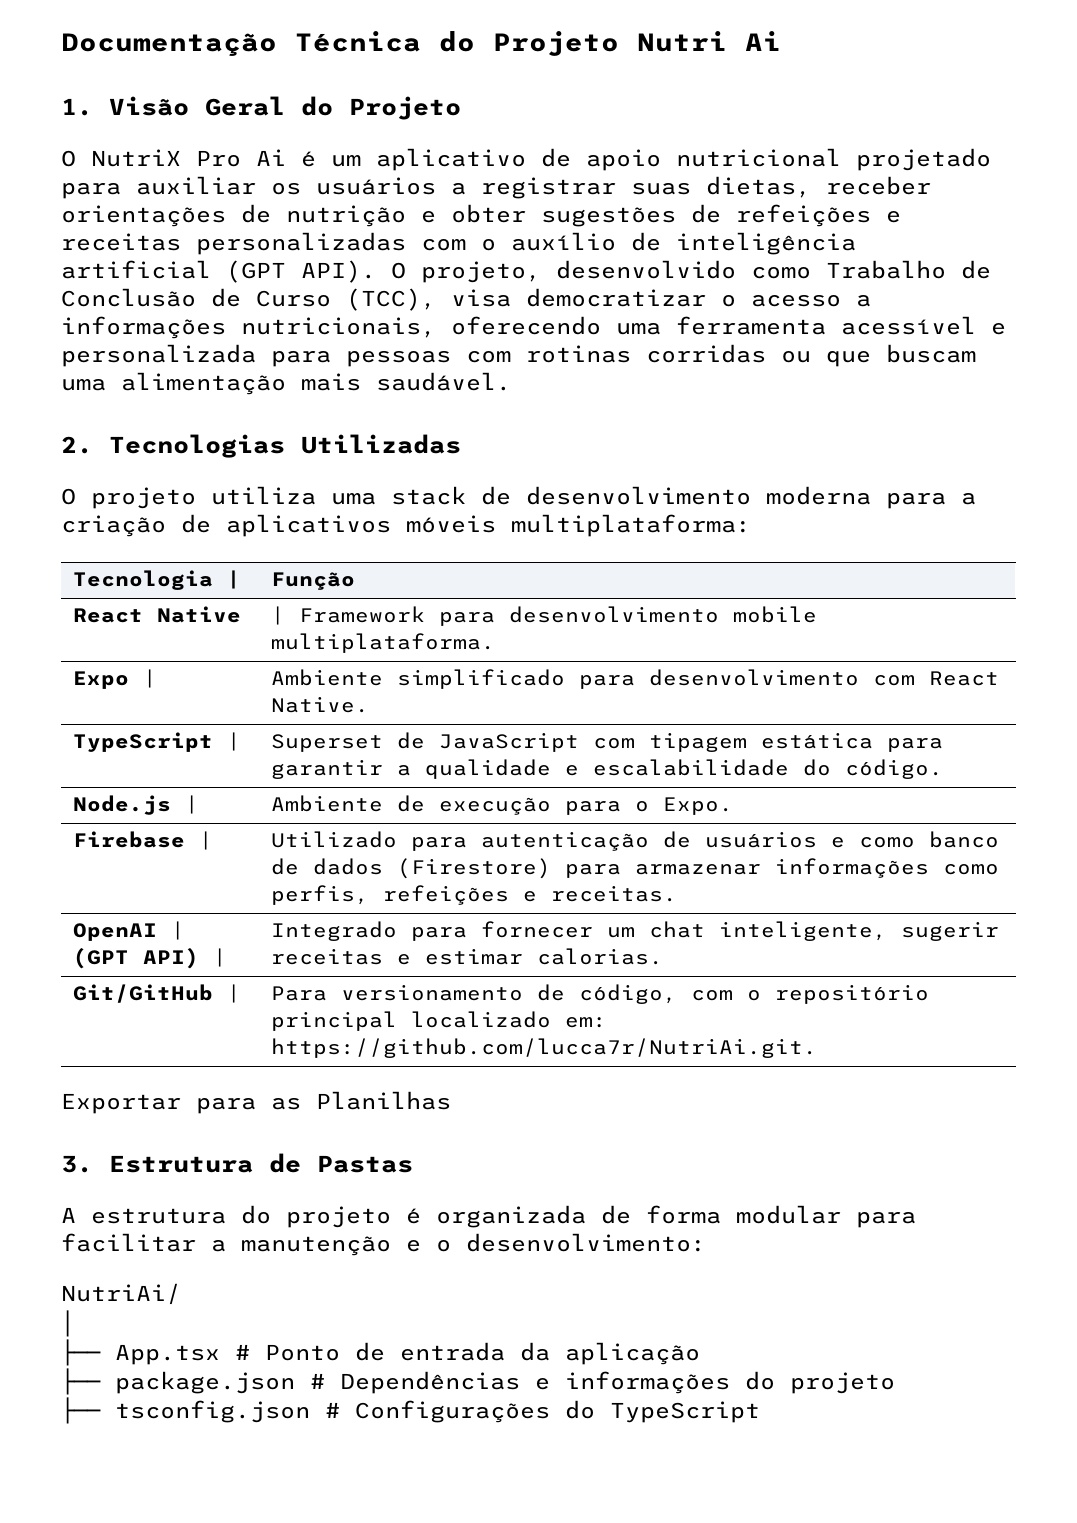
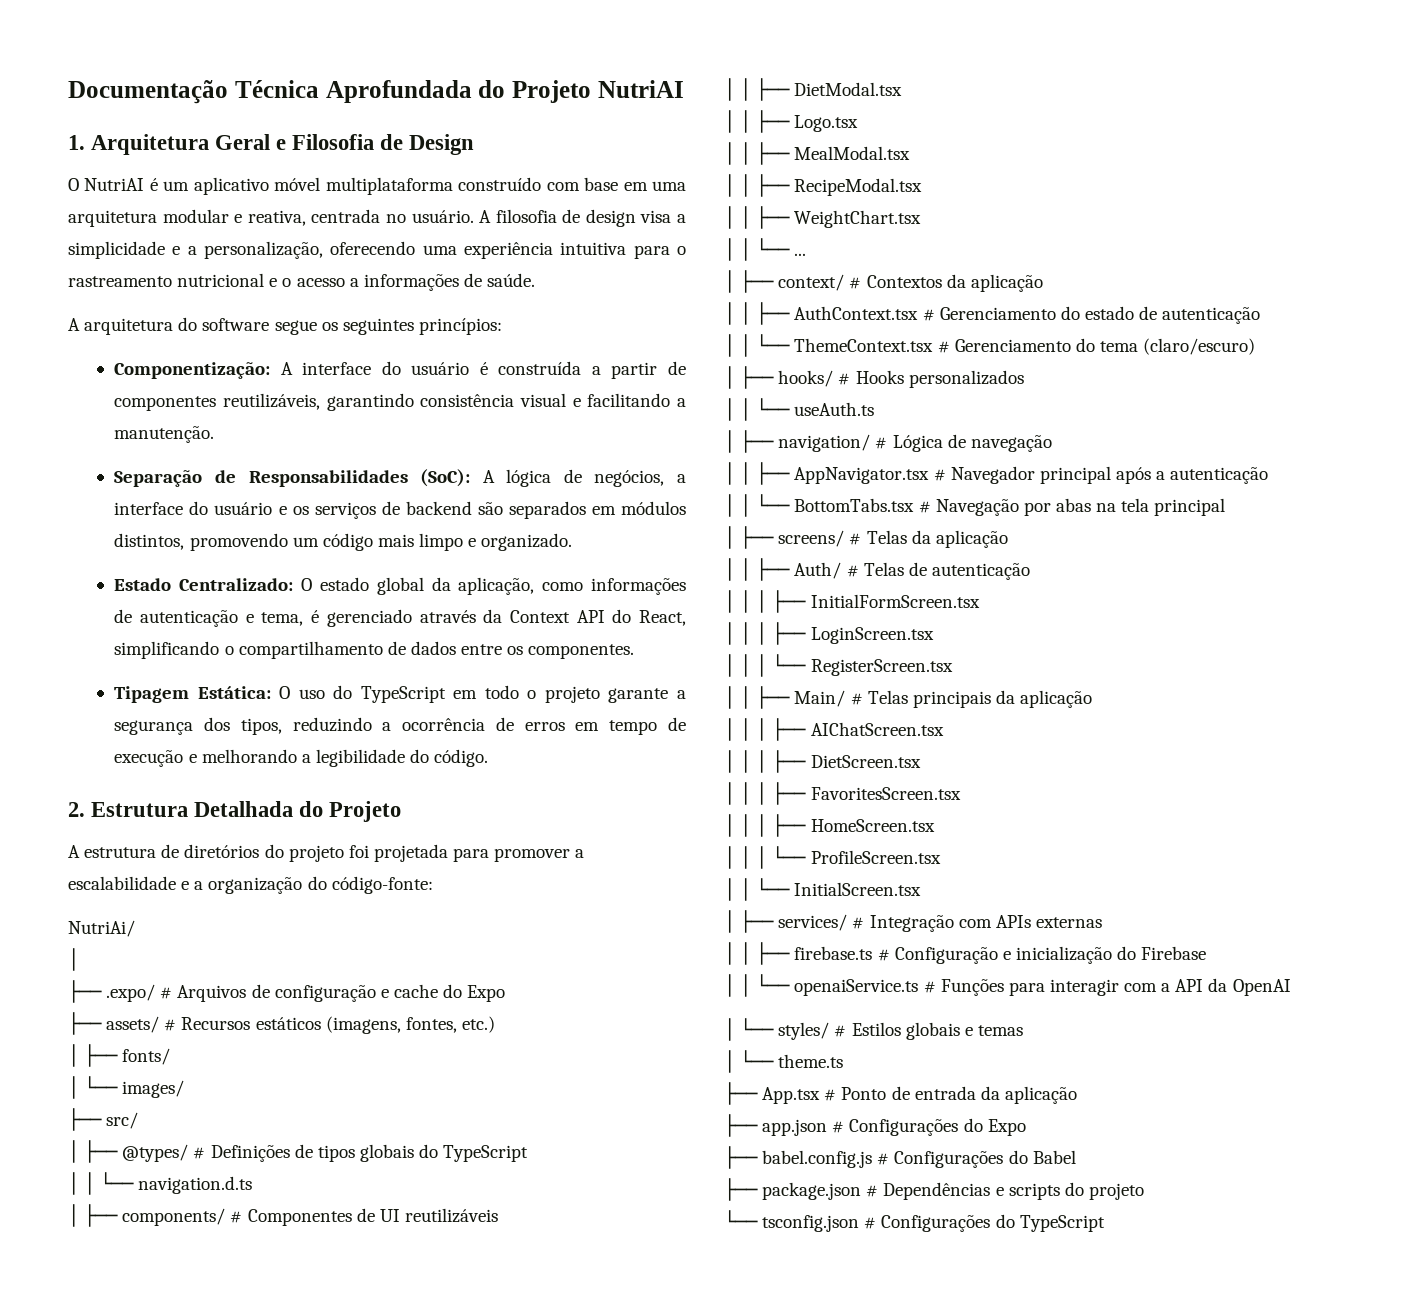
[439,31,781,56] do Projeto Nutri Ai -> [325,80,684,103] Aprofundada do Projeto NutriAI
[109,96,461,120] [61,148,991,171] [61,176,931,199] [61,204,901,227] [61,232,856,255] [61,260,991,283] [61,288,871,311] [61,316,1006,339] [61,344,976,367] [61,372,511,395] [61,434,461,458] [61,486,976,509] [61,514,751,537] [72,570,241,590] [270,572,355,590] [72,606,241,623] [270,606,817,626] [270,633,495,653] [72,669,157,689] [270,669,999,689] [270,696,369,713] [72,732,241,752] [270,732,943,752] [270,759,943,779] [72,795,199,815] [270,795,733,815] [72,831,213,850] [270,831,999,851] [270,858,999,879] [270,885,677,905] [72,921,185,941] [72,948,227,969] [270,921,999,941] [270,948,663,965] [72,984,241,1003] [270,984,929,1004] [270,1011,607,1031] [270,1038,817,1058] [61,1091,451,1114] [61,1153,413,1173] [61,1205,916,1228] [61,1233,706,1256] [61,1283,181,1305] [61,1310,74,1337] Visão Geral do Projeto // O NutriX Pro Ai é um aplicativo de apoio nutricional projetado para auxiliar os usuários a registrar suas dietas, receber orientações de nutrição e obter sugestões de refeições e receitas personalizadas com o auxílio de inteligência artificial (GPT API). O projeto, desenvolvido como Trabalho de Conclusão de Curso (TCC), visa democratizar o acesso a informações nutricionais, oferecendo uma ferramenta acessível e personalizada para pessoas com rotinas corridas ou que buscam uma alimentação mais saudável. // 2. Tecnologias Utilizadas // O projeto utiliza uma stack de desenvolvimento moderna para a criação de aplicativos móveis multiplataforma: // Tecnologia | | Função // React Native | | Framework para desenvolvimento mobile multiplataforma. // Expo | | Ambiente simplificado para desenvolvimento com React Native. // TypeScript | | Superset de JavaScript com tipagem estática para garantir a qualidade e escalabilidade do código. // Node.js | | Ambiente de execução para o Expo. // Firebase | | Utilizado para autenticação de usuários e como banco de dados (Firestore) para armazenar informações como perfis, refeições e receitas. // OpenAI | (GPT API) | | Integrado para fornecer um chat inteligente, sugerir receitas e estimar calorias. // Git/GitHub | | Para versionamento de código, com o repositório principal localizado em: https://github.com/lucca7r/NutriAi.git. // Exportar para as Planilhas // 3. Estrutura de Pastas // A estrutura do projeto é organizada de forma modular para facilitar a manutenção e o desenvolvimento: // NutriAi/ // │ -> [91,134,475,155] [68,177,687,195] [68,209,687,227] [68,241,686,259] [68,273,536,291] [68,317,502,335] [114,361,686,379] [114,393,687,411] [114,426,215,443] [114,469,687,487] [114,501,687,519] [114,533,573,551] [114,577,687,595] [114,609,686,627] [114,641,635,659] [114,685,686,703] [114,717,686,735] [114,749,489,767] [68,801,402,822] [68,844,585,862] [68,876,433,894] [68,920,135,937] [68,948,79,971] [68,980,506,1003] [68,1012,495,1035] [68,1044,171,1067] [68,1076,185,1099] [68,1108,139,1131] [68,1140,529,1163] [68,1172,253,1195] [68,1204,498,1227] [724,78,903,101] [724,110,859,133] [724,142,911,165] [724,174,923,197] [724,206,922,229] [724,238,807,261] [724,270,1043,293] [724,302,1261,325] [724,334,1256,357] [724,366,1024,389] [724,398,875,421] [724,430,1052,453] [724,462,1269,485] [724,494,1226,517] [724,526,1008,549] [724,558,1030,581] [724,590,980,613] [724,622,934,645] [724,654,953,677] [724,686,1093,709] [724,718,944,741] [724,750,921,773] [724,782,961,805] [724,814,935,837] [724,846,941,869] [724,878,922,901] [724,910,1102,933] [724,942,1207,965] [724,974,1291,997] [724,1018,1023,1041] [724,1050,844,1073] Arquitetura Geral e Filosofia de Design // O NutriAI é um aplicativo móvel multiplataforma construído com base em uma arquitetura modular e reativa, centrada no usuário. A filosofia de design visa a simplicidade e a personalização, oferecendo uma experiência intuitiva para o rastreamento nutricional e o acesso a informações de saúde. // A arquitetura do software segue os seguintes princípios: // Componentização: A interface do usuário é construída a partir de componentes reutilizáveis, garantindo consistência visual e facilitando a manutenção. // Separação de Responsabilidades (SoC): A lógica de negócios, a interface do usuário e os serviços de backend são separados em módulos distintos, promovendo um código mais limpo e organizado. // Estado Centralizado: O estado global da aplicação, como informações de autenticação e tema, é gerenciado através da Context API do React, simplificando o compartilhamento de dados entre os componentes. // Tipagem Estática: O uso do TypeScript em todo o projeto garante a segurança dos tipos, reduzindo a ocorrência de erros em tempo de execução e melhorando a legibilidade do código. // 2. Estrutura Detalhada do Projeto // A estrutura de diretórios do projeto foi projetada para promover a escalabilidade e a organização do código-fonte: // NutriAi/ // │ // ├── .expo/ # Arquivos de configuração e cache do Expo // ├── assets/ # Recursos estáticos (imagens, fontes, etc.) // │ ├── fonts/ // │ └── images/ // ├── src/ // │ ├── @types/ # Definições de tipos globais do TypeScript // │ │ └── navigation.d.ts // │ ├── components/ # Componentes de UI reutilizáveis // │ │ ├── DietModal.tsx // │ │ ├── Logo.tsx // │ │ ├── MealModal.tsx // │ │ ├── RecipeModal.tsx // │ │ ├── WeightChart.tsx // │ │ └── ... // │ ├── context/ # Contextos da aplicação // │ │ ├── AuthContext.tsx # Gerenciamento do estado de autenticação // │ │ └── ThemeContext.tsx # Gerenciamento do tema (claro/escuro) // │ ├── hooks/ # Hooks personalizados // │ │ └── useAuth.ts // │ ├── navigation/ # Lógica de navegação // │ │ ├── AppNavigator.tsx # Navegador principal após a autenticação // │ │ └── BottomTabs.tsx # Navegação por abas na tela principal // │ ├── screens/ # Telas da aplicação // │ │ ├── Auth/ # Telas de autenticação // │ │ │ ├── InitialFormScreen.tsx // │ │ │ ├── LoginScreen.tsx // │ │ │ └── RegisterScreen.tsx // │ │ ├── Main/ # Telas principais da aplicação // │ │ │ ├── AIChatScreen.tsx // │ │ │ ├── DietScreen.tsx // │ │ │ ├── FavoritesScreen.tsx // │ │ │ ├── HomeScreen.tsx // │ │ │ └── ProfileScreen.tsx // │ │ └── InitialScreen.tsx // │ ├── services/ # Integração com APIs externas // │ │ ├── firebase.ts # Configuração e inicialização do Firebase // │ │ └── openaiService.ts # Funções para interagir com a API da OpenAI // │ └── styles/ # Estilos globais e temas // │ └── theme.ts
(700, 1353) none -> [724,1114,1026,1137] [724,1146,1076,1169] // ├── app.json # Configurações do Expo // ├── babel.config.js # Configurações do Babel
[565,1371,730,1394] informações -> [1008,1183,1060,1200] scripts
[61,1397,101,1424] ├── -> [724,1210,758,1228] └──

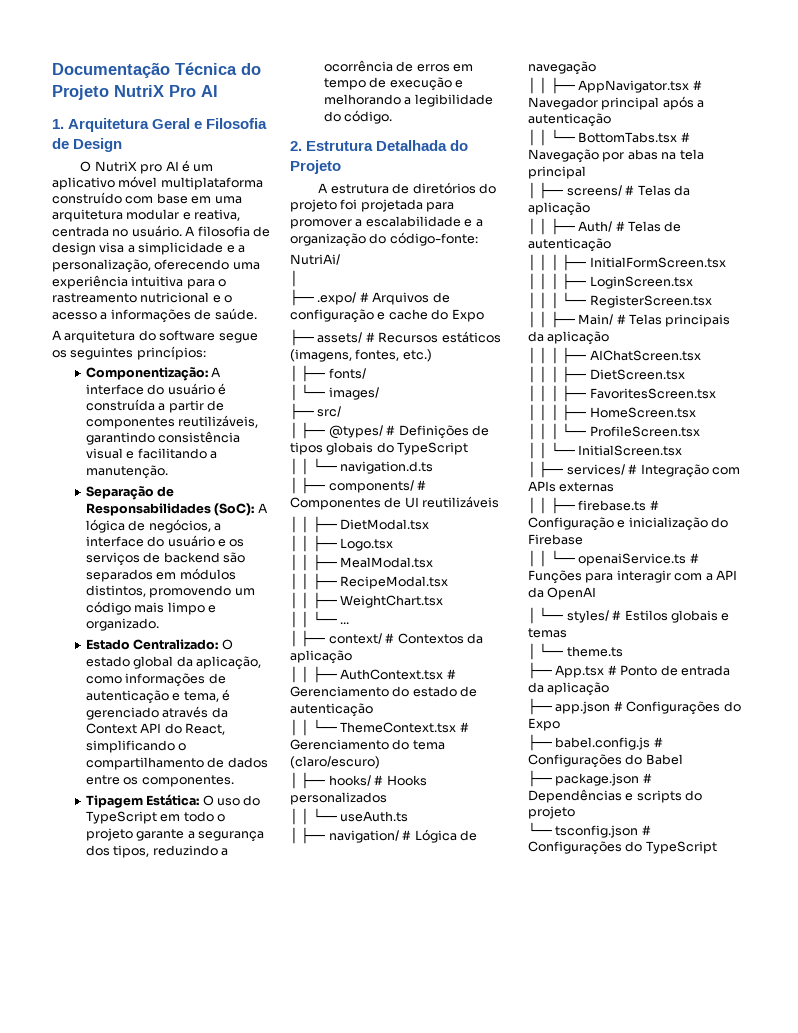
[325,80,684,103] Aprofundada do Projeto NutriAI -> [241,63,261,75] [52,85,218,100] do Projeto NutriX Pro AI
[84,178,145,191] NutriAI -> [94,161,179,174] NutriX pro AI

